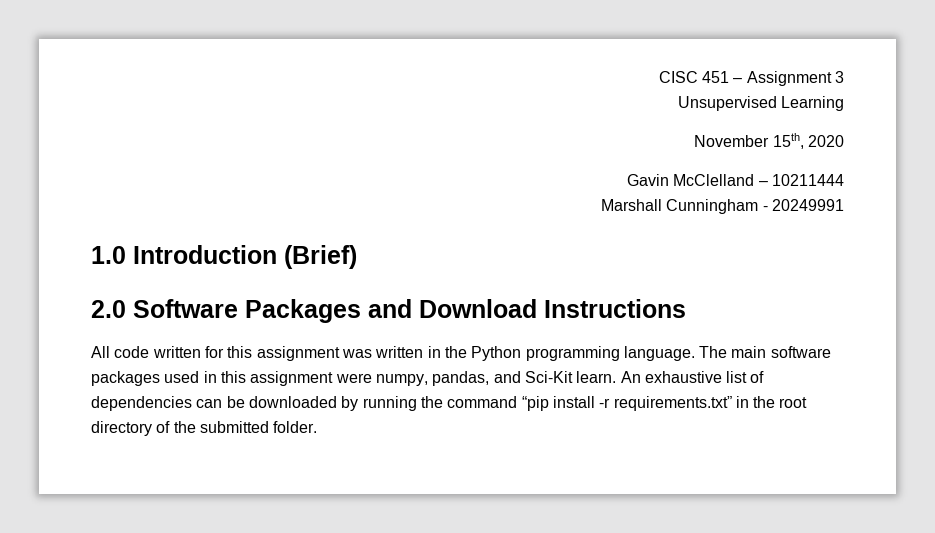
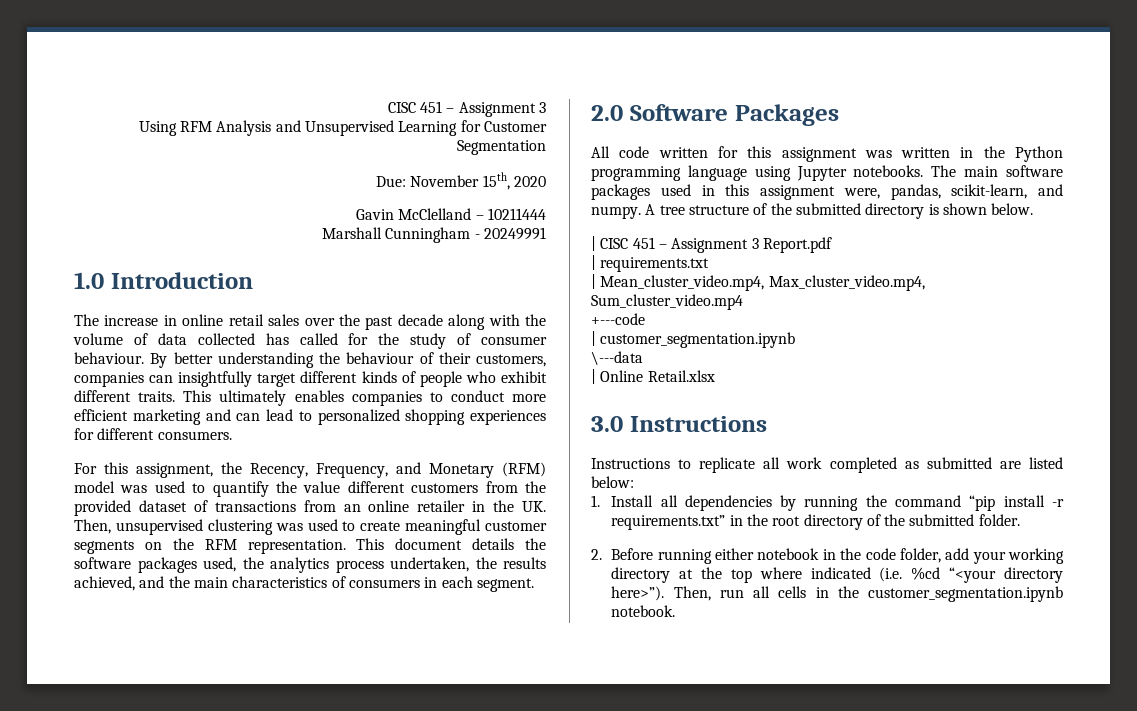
[677,96,845,111] Unsupervised Learning // -> [138,120,547,136] [457,140,546,155] [376,176,407,187] Using RFM Analysis and Unsupervised Learning for Customer Segmentation // Due:
[284,245,357,269] (Brief) -> [74,314,546,330] [73,333,547,349] [74,352,546,368] [74,371,547,387] [74,390,546,406] [74,409,546,425] [74,428,232,440] [74,462,546,478] [74,481,546,497] [74,500,546,516] [74,519,547,535] [74,538,546,554] [74,557,546,573] [74,576,534,592] // The increase in online retail sales over the past decade along with the volume of data collected has called for the study of consumer behaviour. By better understanding the behaviour of their customers, companies can insightfully target different kinds of people who exhibit different traits. This ultimately enables companies to conduct more efficient marketing and can lead to personalized shopping experiences for different consumers. // For this assignment, the Recency, Frequency, and Monetary (RFM) model was used to quantify the value different customers from the provided dataset of transactions from an online retailer in the UK. Then, unsupervised clustering was used to create meaningful customer segments on the RFM representation. This document details the software packages used, the analytics process undertaken, the results achieved, and the main characteristics of consumers in each segment.
[368,299,686,318] and Download Instructions -> (839, 115) none
[623,346,695,361] language. -> [687,165,924,181] language using Jupyter notebooks.
[335,371,765,386] [91,396,337,411] were numpy, pandas, and Sci-Kit learn. An exhaustive list of dependencies can be downloaded -> [843,184,1063,200] [591,203,1034,219] [591,236,832,253] [591,255,710,272] [591,274,925,291] [591,294,743,310] [591,313,645,325] [591,331,796,348] [591,351,643,365] [591,369,715,384] [591,416,767,432] [591,457,1063,473] [591,476,634,488] [591,495,772,511] were, pandas, scikit-learn, and numpy. A tree structure of the submitted directory is shown below. // | CISC 451 – Assignment 3 Report.pdf // | requirements.txt // | Mean_cluster_video.mp4, Max_cluster_video.mp4, Sum_cluster_video.mp4 // +---code // | customer_segmentation.ipynb // \---data // | Online Retail.xlsx // 3.0 Instructions // Instructions to replicate all work completed as submitted are listed below: // 1. Install all dependencies
(318, 427) none -> [591,548,1064,564] [611,567,1063,583] [611,586,1063,602] [611,605,676,617] // 2. Before running either notebook in the code folder, add your working directory at the top where indicated (i.e. %cd “<your directory here>”). Then, run all cells in the customer_segmentation.ipynb notebook.

